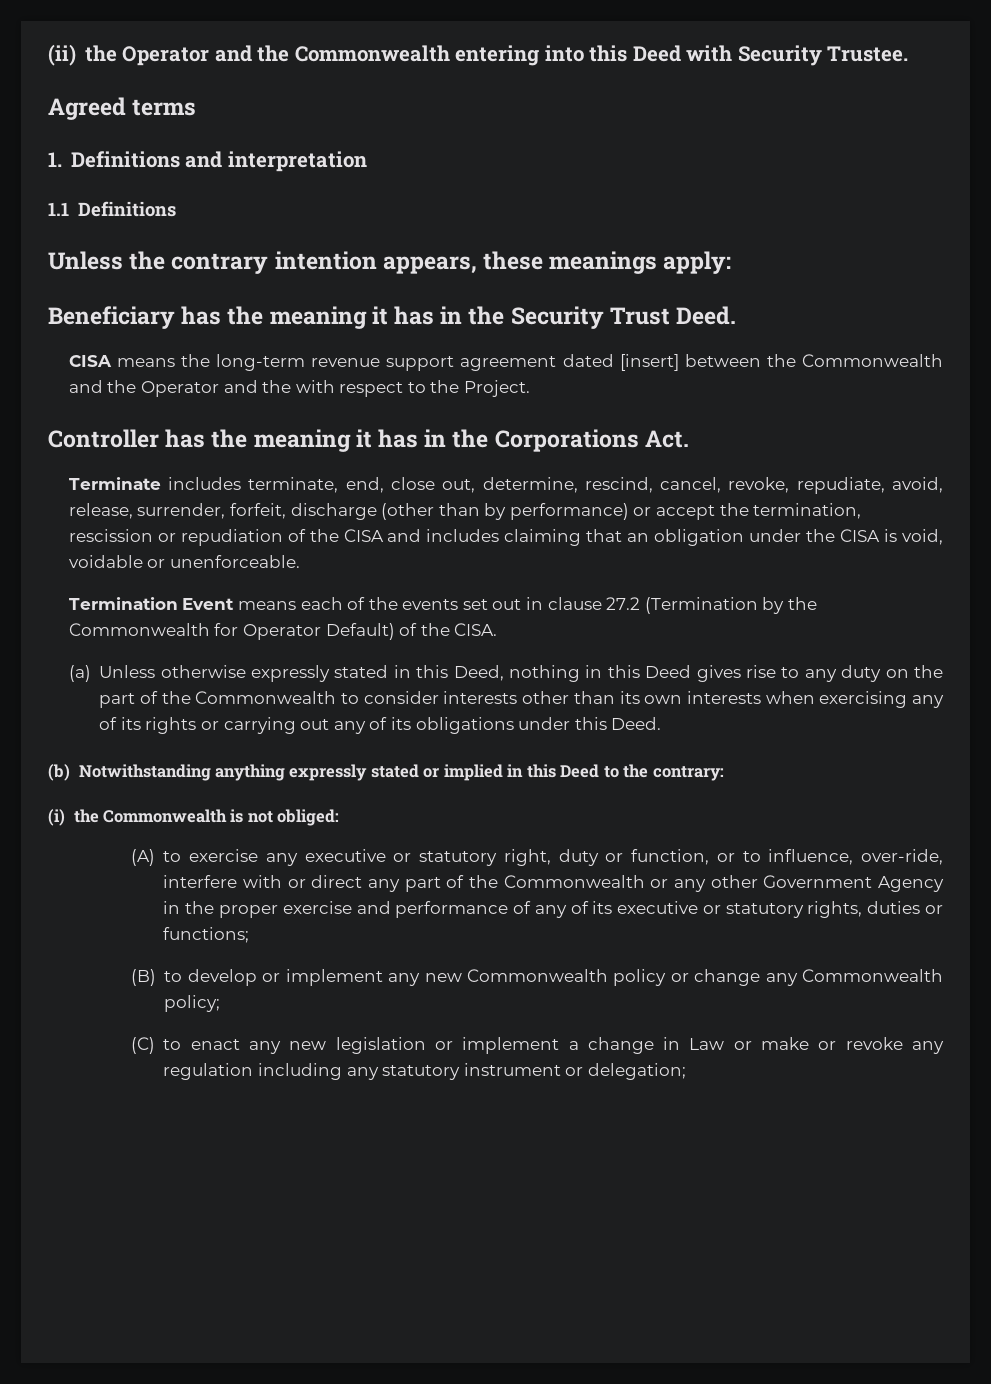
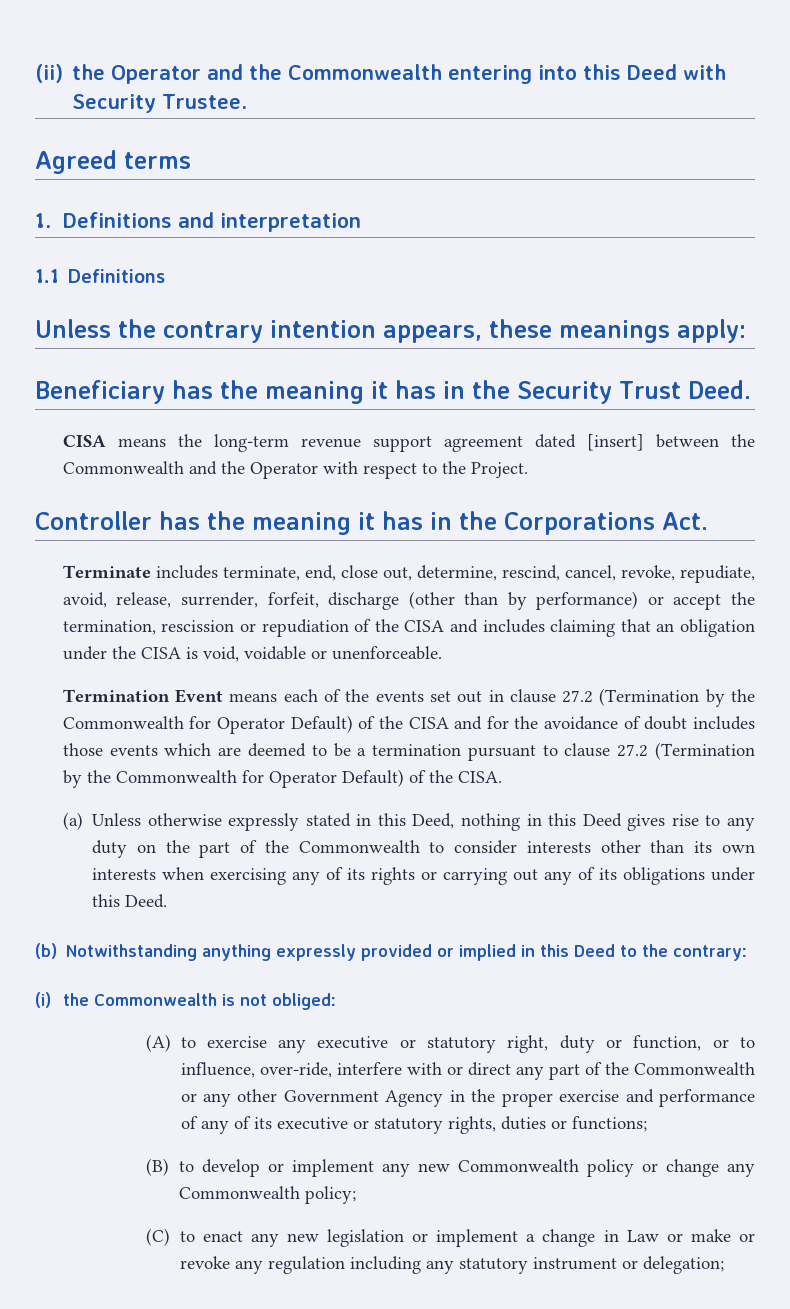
[223,380,292,393] and the -> (318, 470) none
(450, 629) none -> [408,716,755,730] [62,742,755,761] [62,769,453,788] CISA and for the avoidance of doubt includes those events which are deemed to be a termination pursuant to clause 27.2 (Termination by the Commonwealth for Operator Default) of the
[370,764,419,778] stated -> [361,944,433,961] provided

